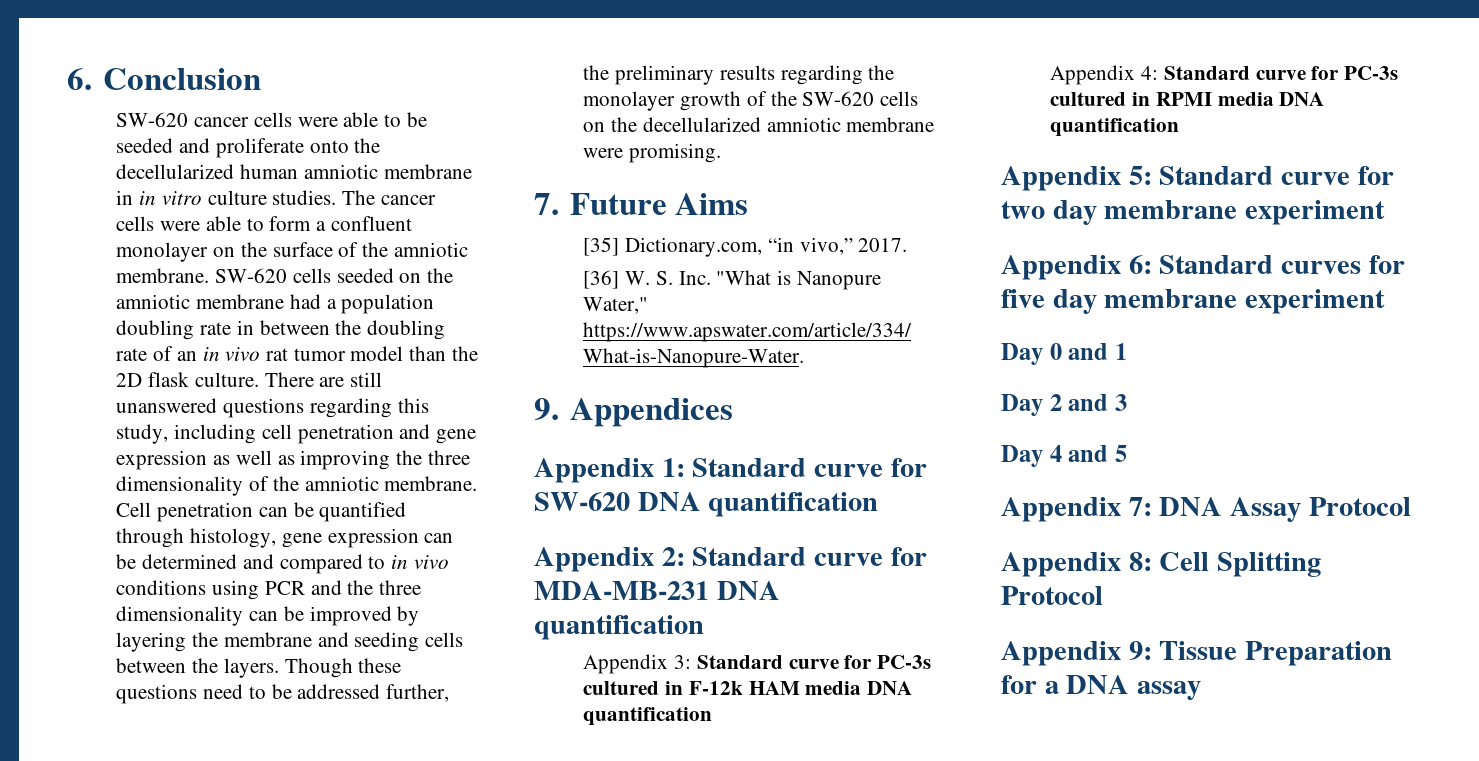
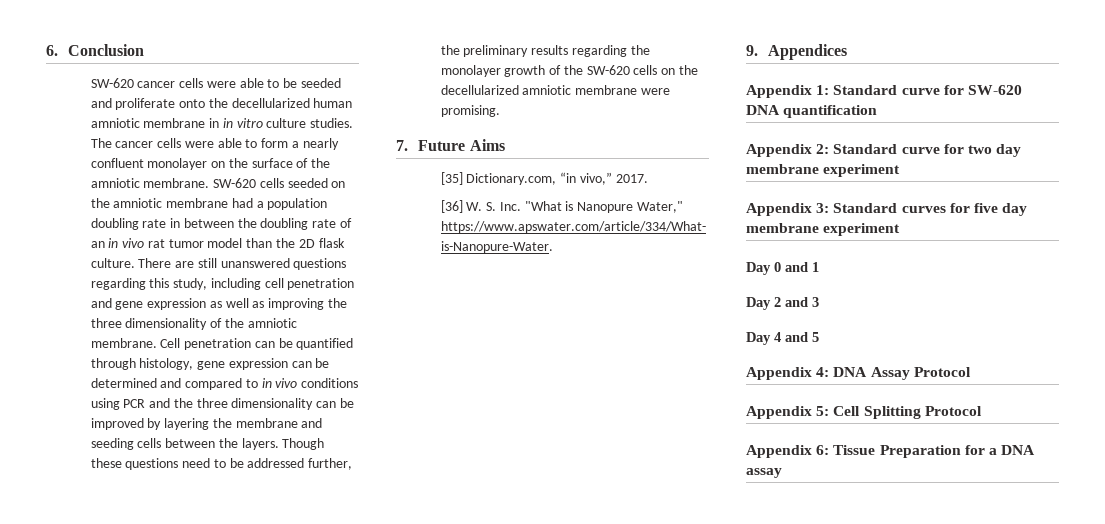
(326, 226) none -> [302,138,339,150] nearly
[534,581,780,600] [534,615,704,640] [583,654,931,674] [583,681,912,695] [583,707,713,726] [1050,65,1398,85] [1050,92,1325,106] [1050,118,1180,137] [1001,166,1394,191] MDA-MB-231 DNA quantification // Appendix 3: Standard curve for PC-3s cultured in F-12k HAM media DNA quantification // Appendix 4: Standard curve for PC-3s cultured in RPMI media DNA quantification // Appendix 5: Standard curve for -> (964, 149) none
[1128,255,1152,274] 6: -> [816,203,830,213] 3:
[1128,497,1152,516] 7: -> [816,367,830,377] 4:
[1128,552,1152,571] 8: -> [816,406,830,416] 5:
[1128,641,1152,660] 9: -> [816,445,830,455] 6:

